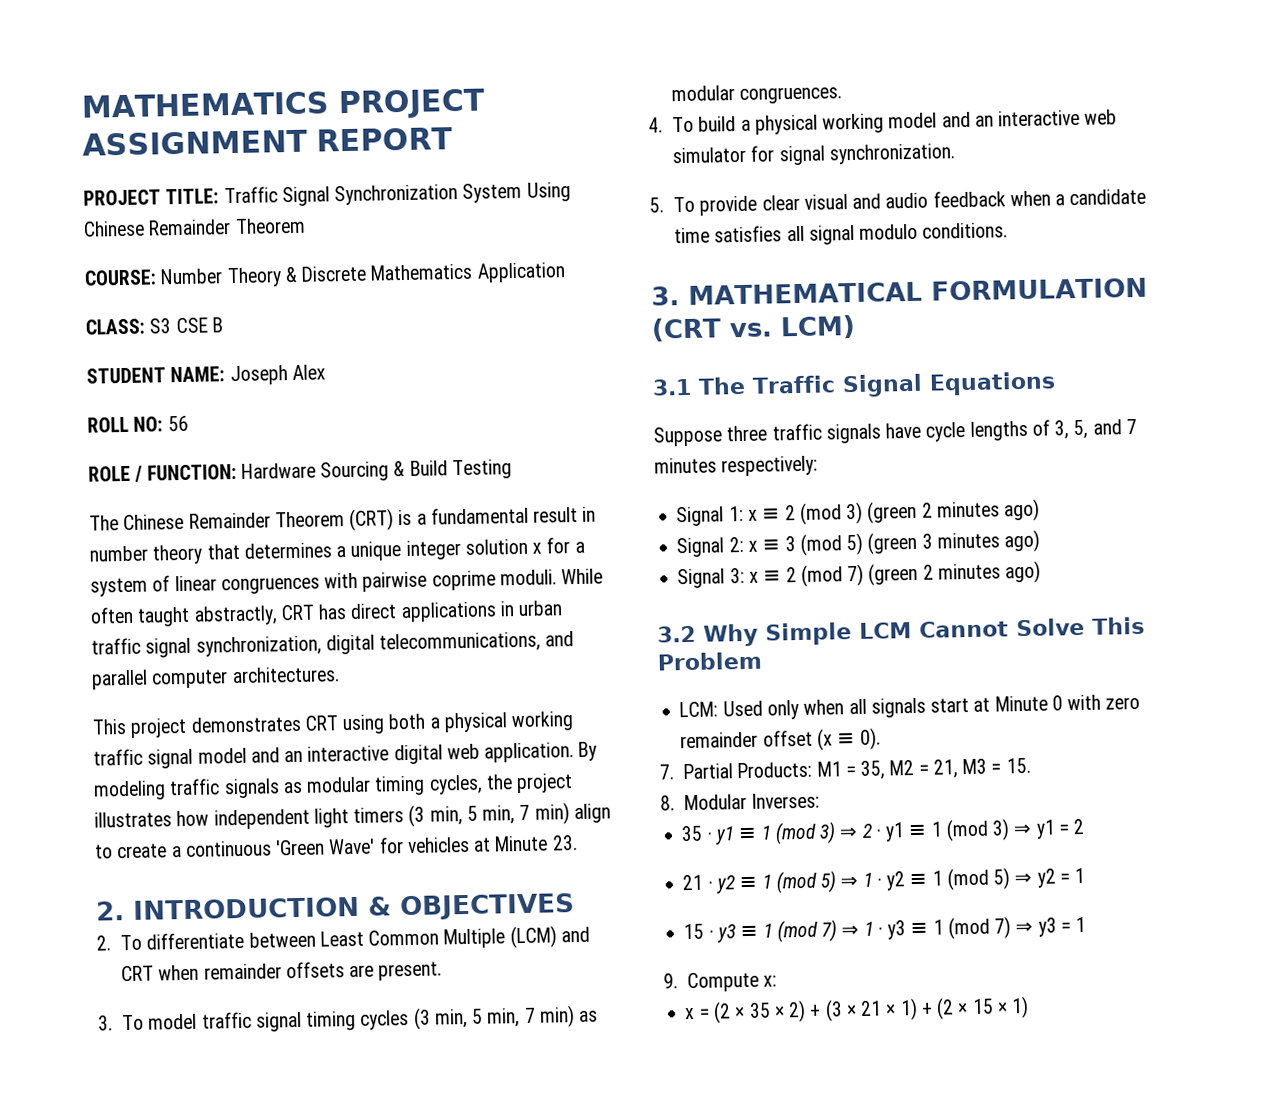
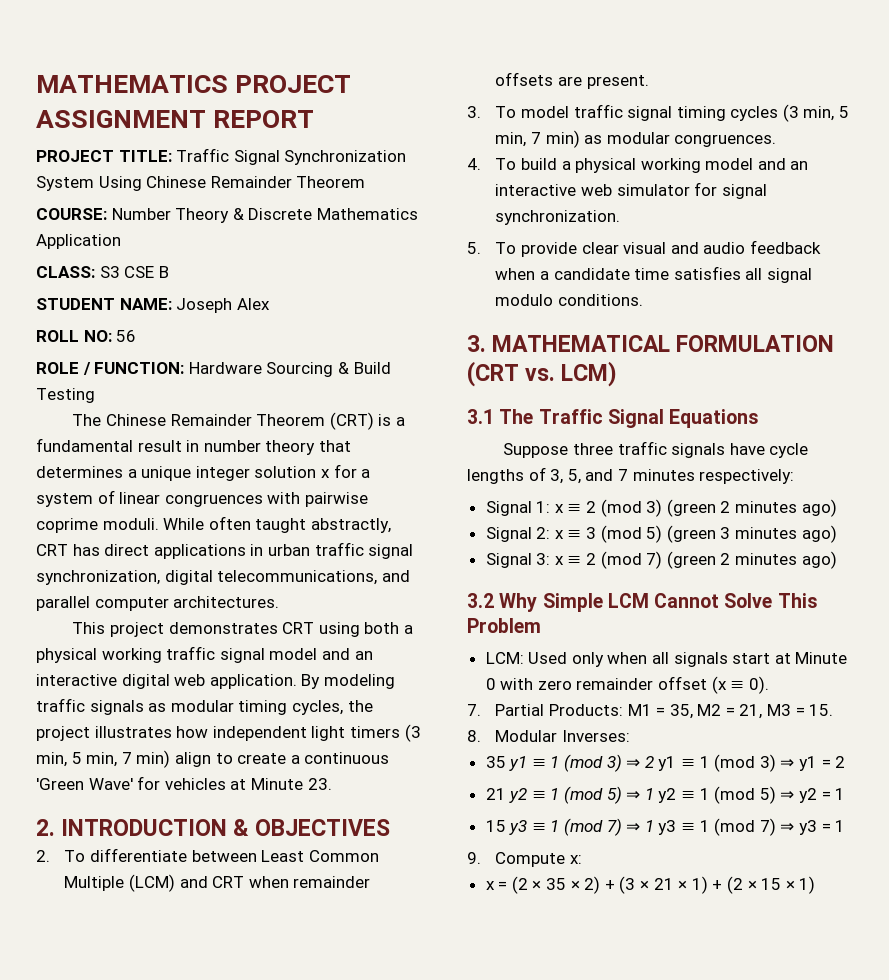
[706,831,713,841] · -> (506, 762) none
[875,828,882,838] · -> (654, 762) none
[707,880,713,890] · -> (506, 794) none
[876,877,882,887] · -> (654, 794) none
[708,929,714,939] · -> (506, 826) none
[877,926,883,936] · -> (654, 826) none

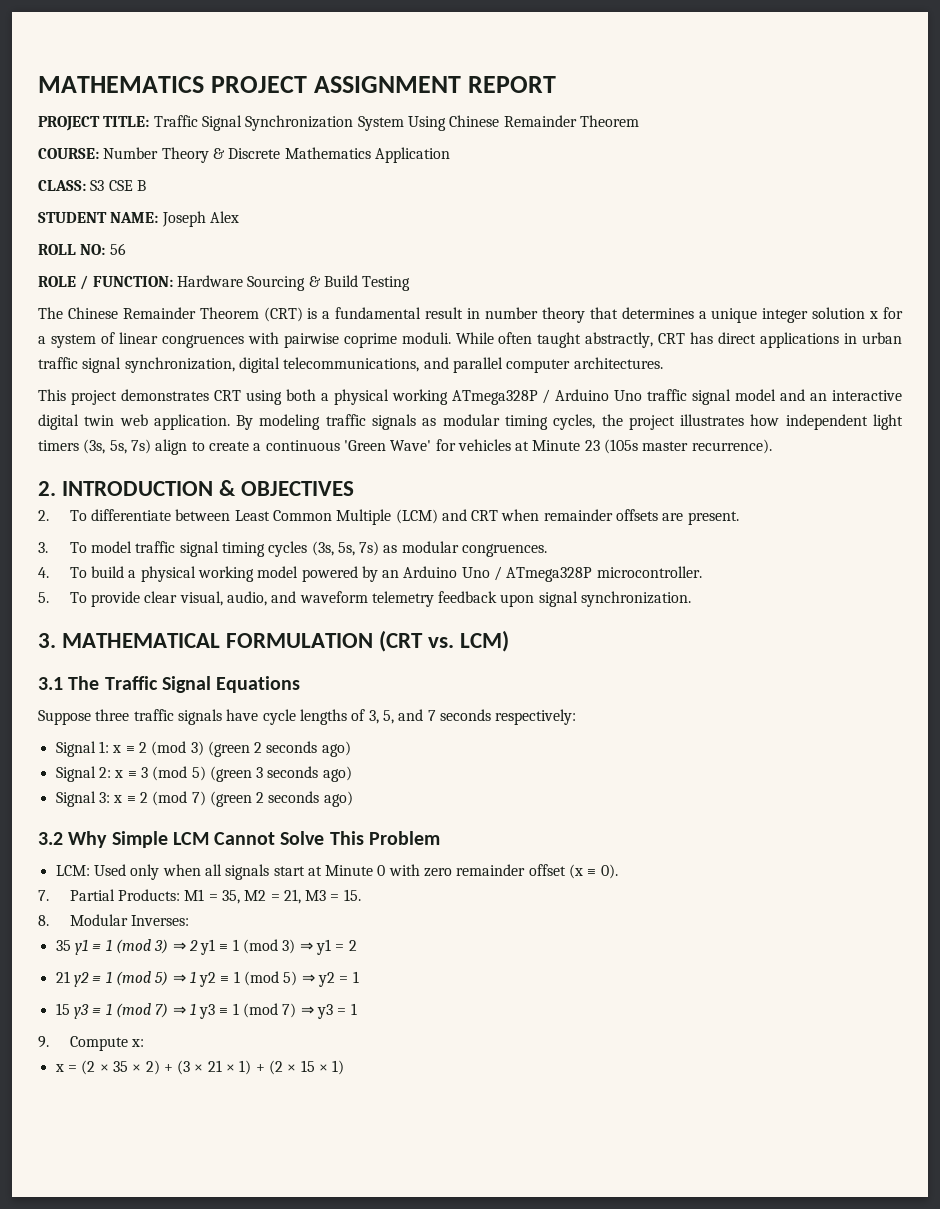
(162, 655) none -> [451,389,643,405] ATmega328P / Arduino Uno
(170, 681) none -> [84,415,115,426] twin
[404,724,421,742] [36,750,171,768] (3 min, 5 min, 7 min) -> [83,439,151,454] (3s, 5s, 7s)
[307,778,332,790] 23. -> [584,439,772,454] 23 (105s master recurrence).
[782,104,850,122] [495,130,580,148] (3 min, 5 min, 7 min) -> [311,541,380,556] (3s, 5s, 7s)
[757,158,809,170] [495,182,767,199] [495,210,621,225] [467,240,821,257] [495,266,812,283] [495,294,643,306] and an interactive web simulator for signal synchronization. // 5. To provide clear visual and audio feedback when a candidate time satisfies all signal modulo conditions. -> [301,566,702,582] [38,591,692,607] powered by an Arduino Uno / ATmega328P microcontroller. // 5. To provide clear visual, audio, and waveform telemetry feedback upon signal synchronization.
[632,469,695,481] minutes -> [439,709,491,721] seconds
[735,501,798,513] minutes -> [266,741,318,753] seconds
[735,527,798,539] minutes -> [267,766,319,778] seconds
[735,553,798,565] minutes -> [268,791,320,803] seconds

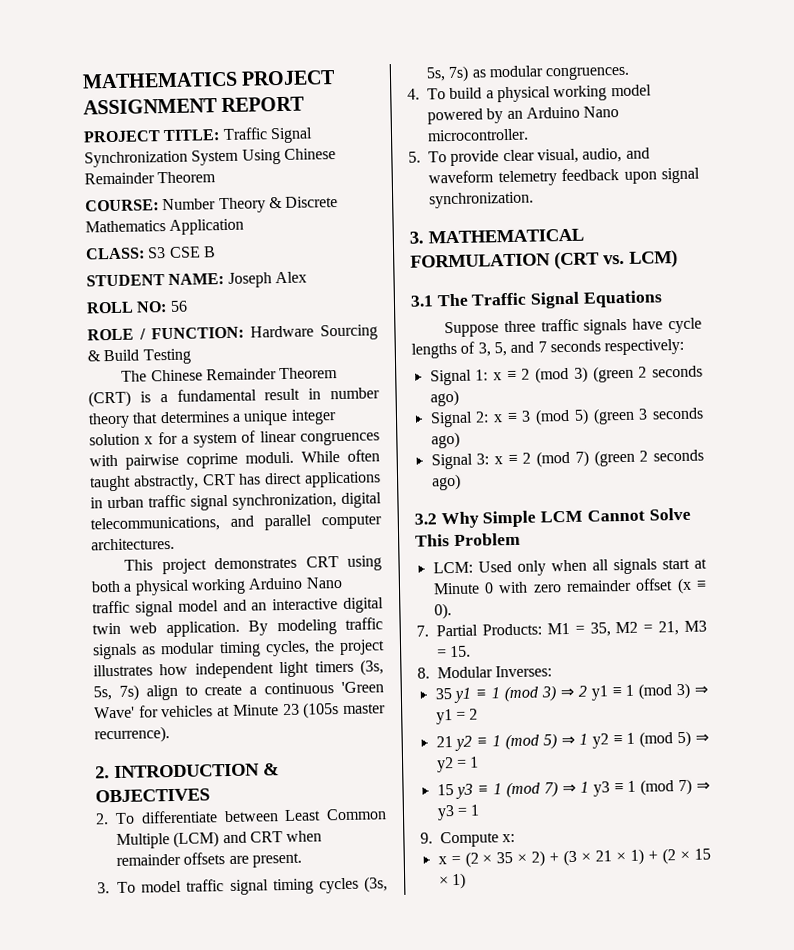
[451,389,643,405] ATmega328P / Arduino Uno -> [248,576,342,590] Arduino Nano
[461,566,593,582] Uno / ATmega328P -> [583,106,620,118] Nano

